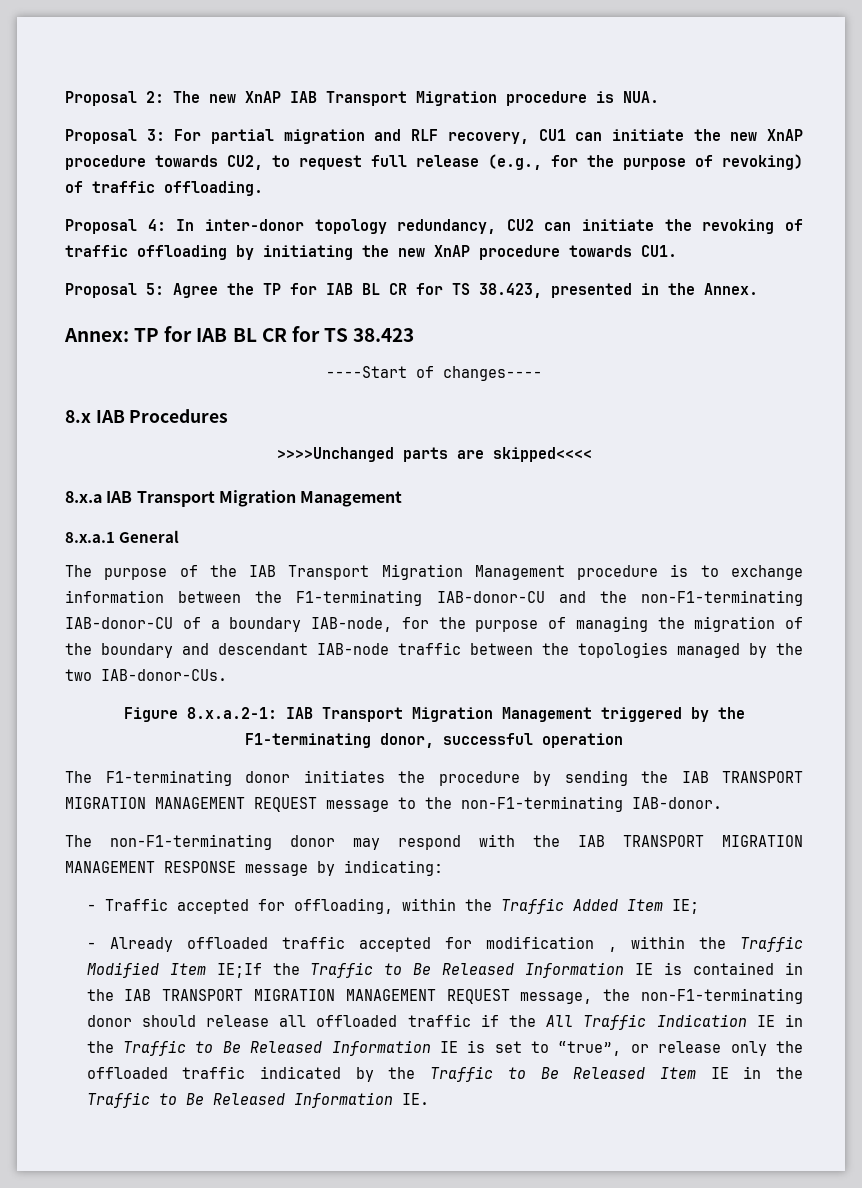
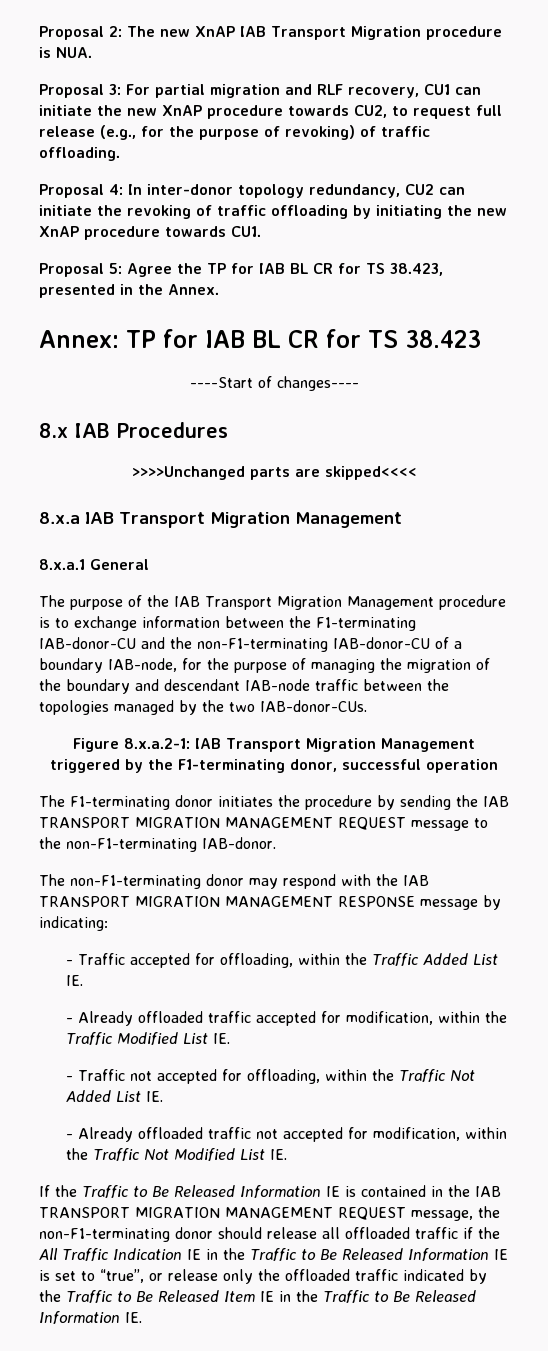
[626,899,699,914] Item IE; -> [472,954,498,965] [65,975,83,986] List IE.
[485,936,617,952] modification , -> [345,1011,433,1025] modification,
[169,963,262,978] Item IE;If -> [182,1033,230,1044] [65,1069,475,1084] [65,1090,163,1102] [65,1127,507,1142] [65,1148,287,1161] [39,1185,50,1197] List IE. // - Traffic not accepted for offloading, within the Traffic Not Added List IE. // - Already offloaded traffic not accepted for modification, within the Traffic Not Modified List IE. // If

